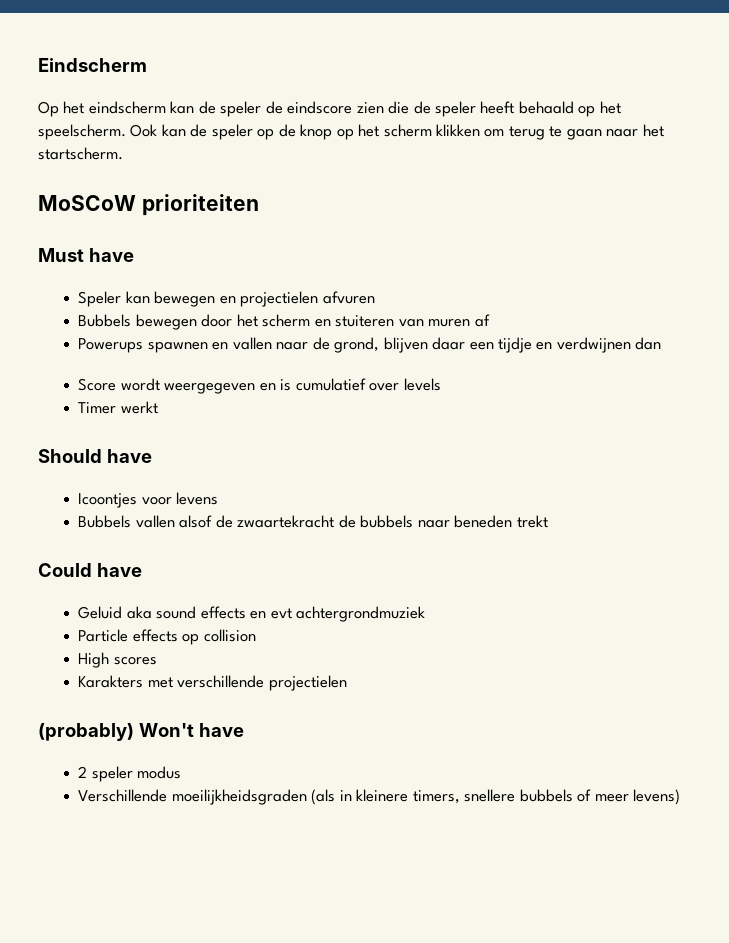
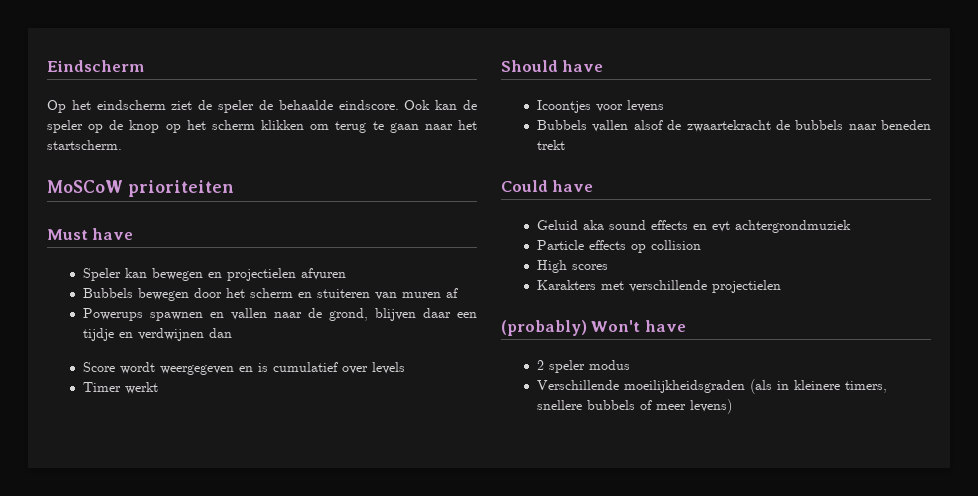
[170,101,195,114] kan -> [171,101,193,110] ziet
[287,101,621,117] [38,124,126,140] eindscore zien die de speler heeft behaald op het speelscherm. -> [278,100,399,110] behaalde eindscore.

